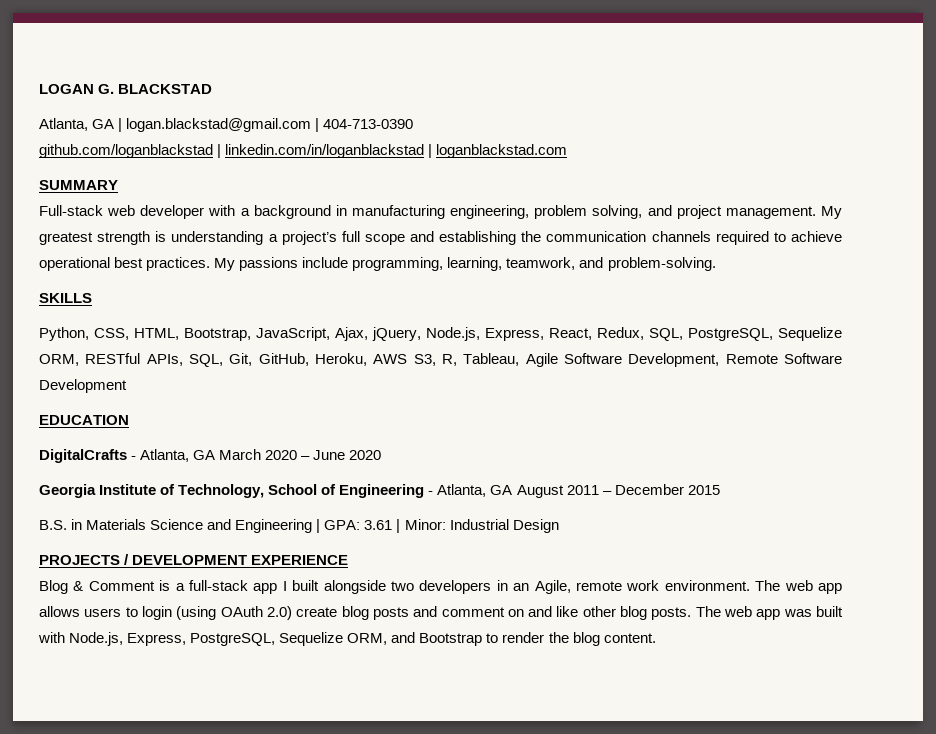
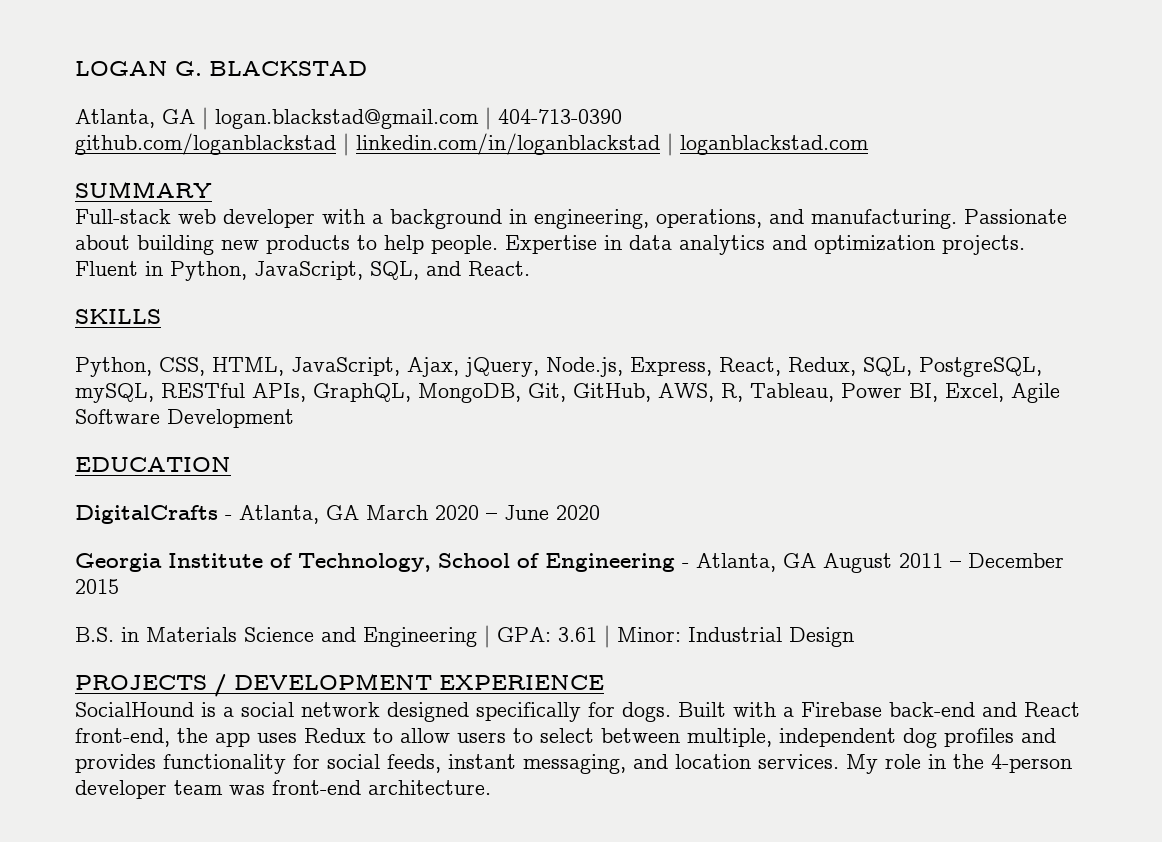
[352,205,842,219] [39,231,842,245] [39,257,716,271] manufacturing engineering, problem solving, and project management. My greatest strength is understanding a project’s full scope and establishing the communication channels required to achieve operational best practices. My passions include programming, learning, teamwork, and problem-solving. -> [534,209,1067,229] [75,235,1025,255] [75,261,530,281] engineering, operations, and manufacturing. Passionate about building new products to help people. Expertise in data analytics and optimization projects. Fluent in Python, JavaScript, SQL, and React.
[184,328,251,341] Bootstrap, -> (284, 366) none
[778,327,842,341] [39,353,778,367] Sequelize ORM, RESTful APIs, SQL, Git, GitHub, Heroku, AWS S3, R, Tableau, Agile Software Development, Remote -> [75,383,1060,403] mySQL, RESTful APIs, GraphQL, MongoDB, Git, GitHub, AWS, R, Tableau, Power BI, Excel, Agile
[39,580,842,594] [39,606,844,620] [38,632,656,646] Blog & Comment is a full-stack app I built alongside two developers in an Agile, remote work environment. The web app allows users to login (using OAuth 2.0) create blog posts and comment on and like other blog posts. The web app was built with Node.js, Express, PostgreSQL, Sequelize ORM, and Bootstrap to render the blog content. -> [75,702,1080,722] [75,728,1056,748] [75,754,1072,774] [75,780,491,799] SocialHound is a social network designed specifically for dogs. Built with a Firebase back-end and React front-end, the app uses Redux to allow users to select between multiple, independent dog profiles and provides functionality for social feeds, instant messaging, and location services. My role in the 4-person developer team was front-end architecture.

